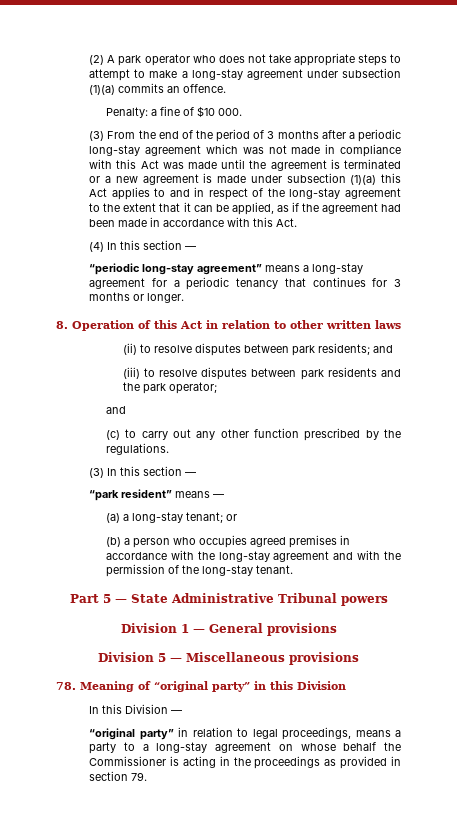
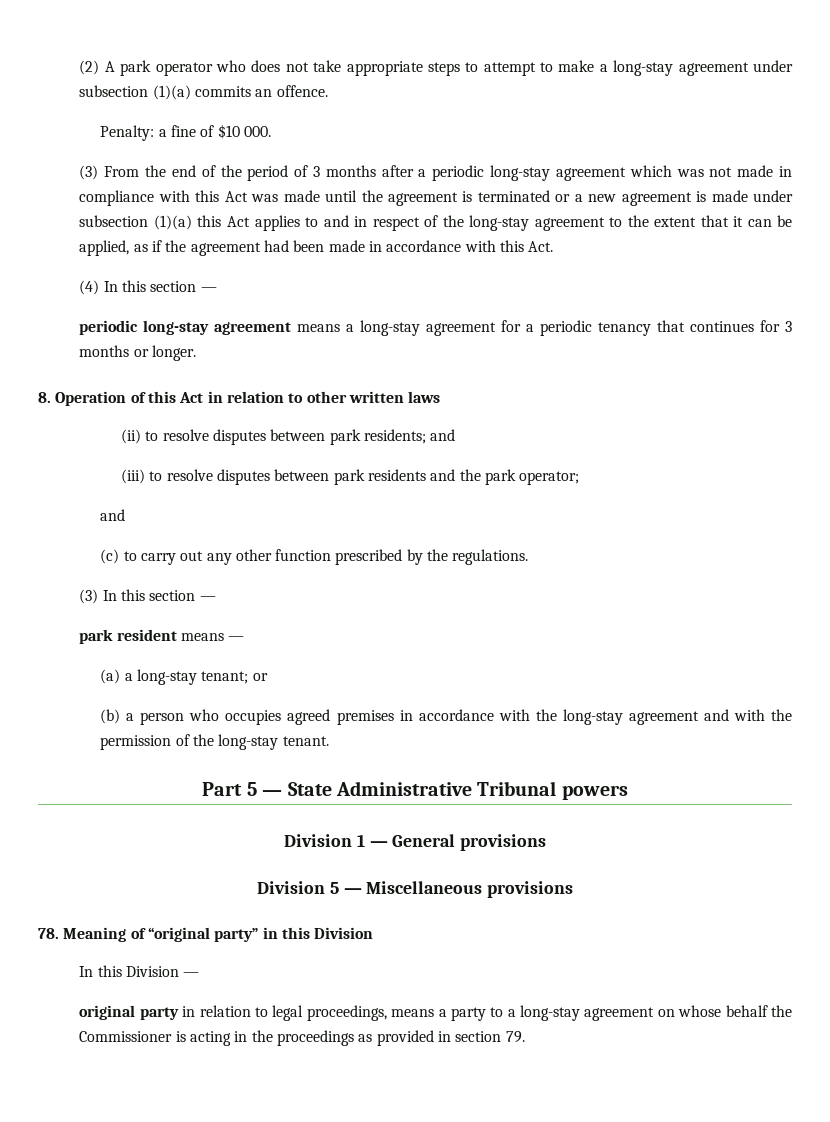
[89,263,263,275] “periodic long-stay agreement” -> [79,320,292,335] periodic long-stay agreement
[89,489,173,501] “park resident” -> [79,629,177,644] park resident
[89,728,174,740] “original party” -> [79,1005,179,1020] original party

